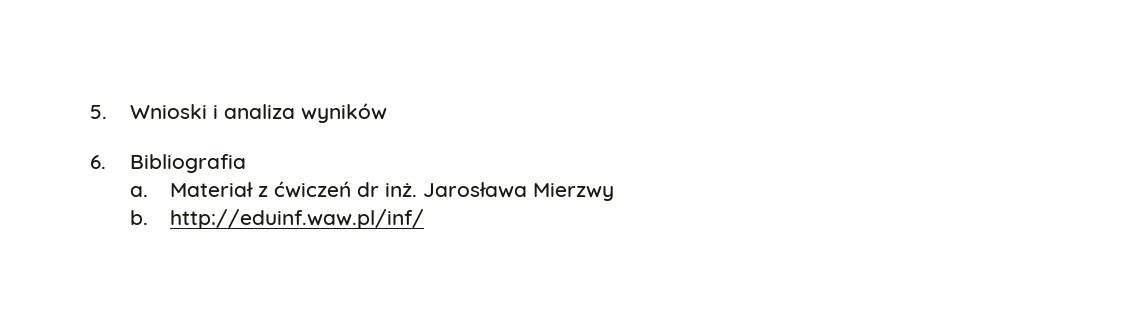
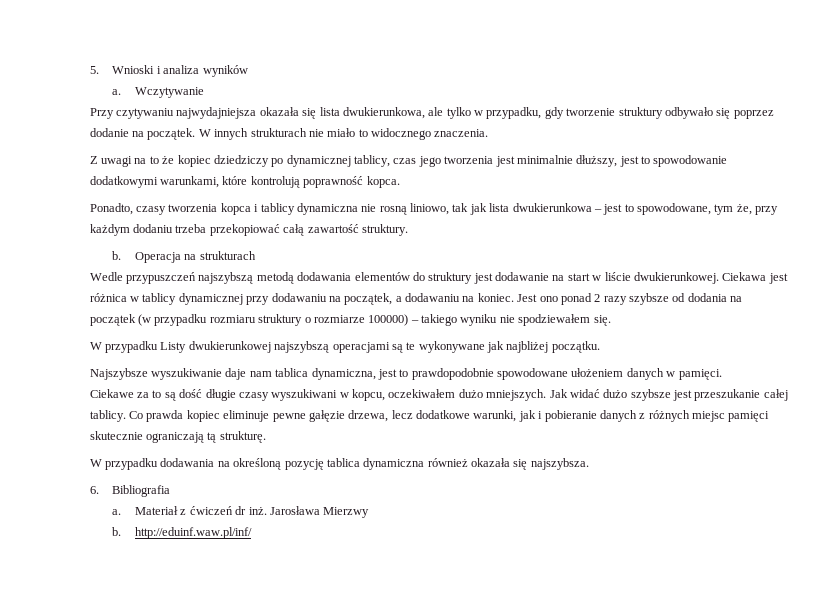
(387, 113) none -> [112,87,205,98] [89,107,774,119] [89,128,489,140] [89,155,728,167] [89,176,400,188] [89,203,779,215] [89,224,408,236] [112,251,256,263] [89,272,788,284] [89,293,743,305] [89,314,611,326] [89,341,600,353] [89,368,722,380] [89,389,788,401] [89,410,770,422] [89,431,266,443] [89,458,589,470] // a. Wczytywanie // Przy czytywaniu najwydajniejsza okazała się lista dwukierunkowa, ale tylko w przypadku, gdy tworzenie struktury odbywało się poprzez dodanie na początek. W innych strukturach nie miało to widocznego znaczenia. // Z uwagi na to że kopiec dziedziczy po dynamicznej tablicy, czas jego tworzenia jest minimalnie dłuższy, jest to spowodowanie dodatkowymi warunkami, które kontrolują poprawność kopca. // Ponadto, czasy tworzenia kopca i tablicy dynamiczna nie rosną liniowo, tak jak lista dwukierunkowa – jest to spowodowane, tym że, przy każdym dodaniu trzeba przekopiować całą zawartość struktury. // b. Operacja na strukturach // Wedle przypuszczeń najszybszą metodą dodawania elementów do struktury jest dodawanie na start w liście dwukierunkowej. Ciekawa jest różnica w tablicy dynamicznej przy dodawaniu na początek, a dodawaniu na koniec. Jest ono ponad 2 razy szybsze od dodania na początek (w przypadku rozmiaru struktury o rozmiarze 100000) – takiego wyniku nie spodziewałem się. // W przypadku Listy dwukierunkowej najszybszą operacjami są te wykonywane jak najbliżej początku. // Najszybsze wyszukiwanie daje nam tablica dynamiczna, jest to prawdopodobnie spowodowane ułożeniem danych w pamięci. // Ciekawe za to są dość długie czasy wyszukiwani w kopcu, oczekiwałem dużo mniejszych. Jak widać dużo szybsze jest przeszukanie całej tablicy. Co prawda kopiec eliminuje pewne gałęzie drzewa, lecz dodatkowe warunki, jak i pobieranie danych z różnych miejsc pamięci skutecznie ograniczają tą strukturę. // W przypadku dodawania na określoną pozycję tablica dynamiczna również okazała się najszybsza.

